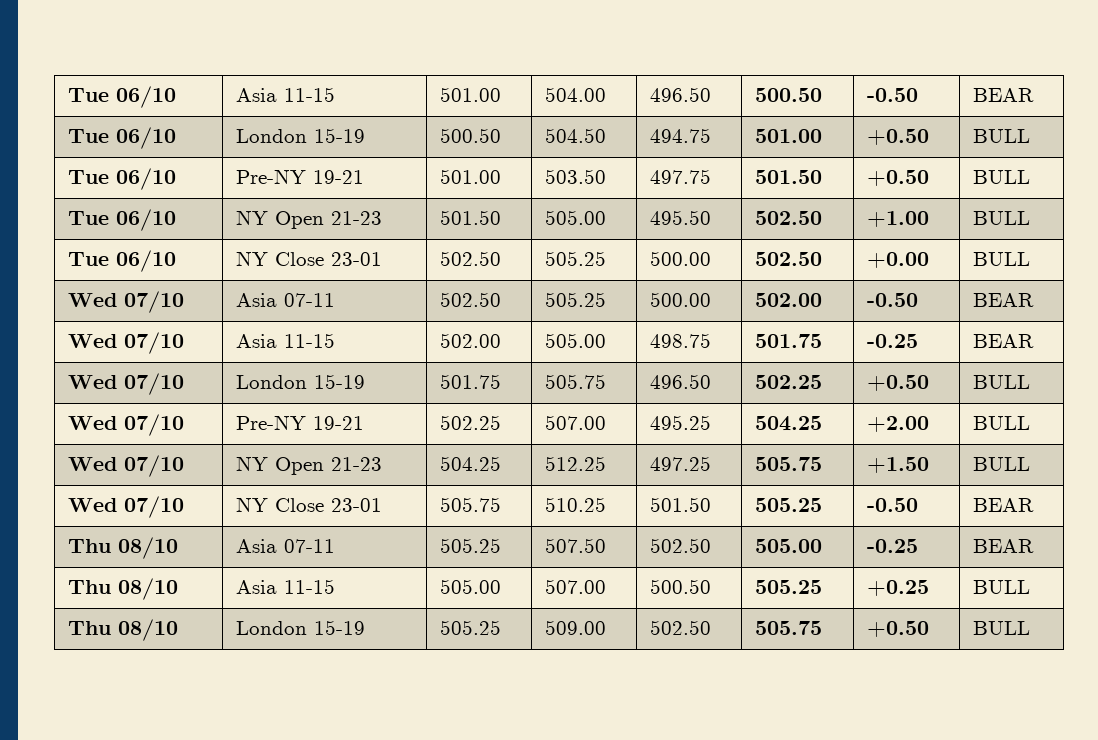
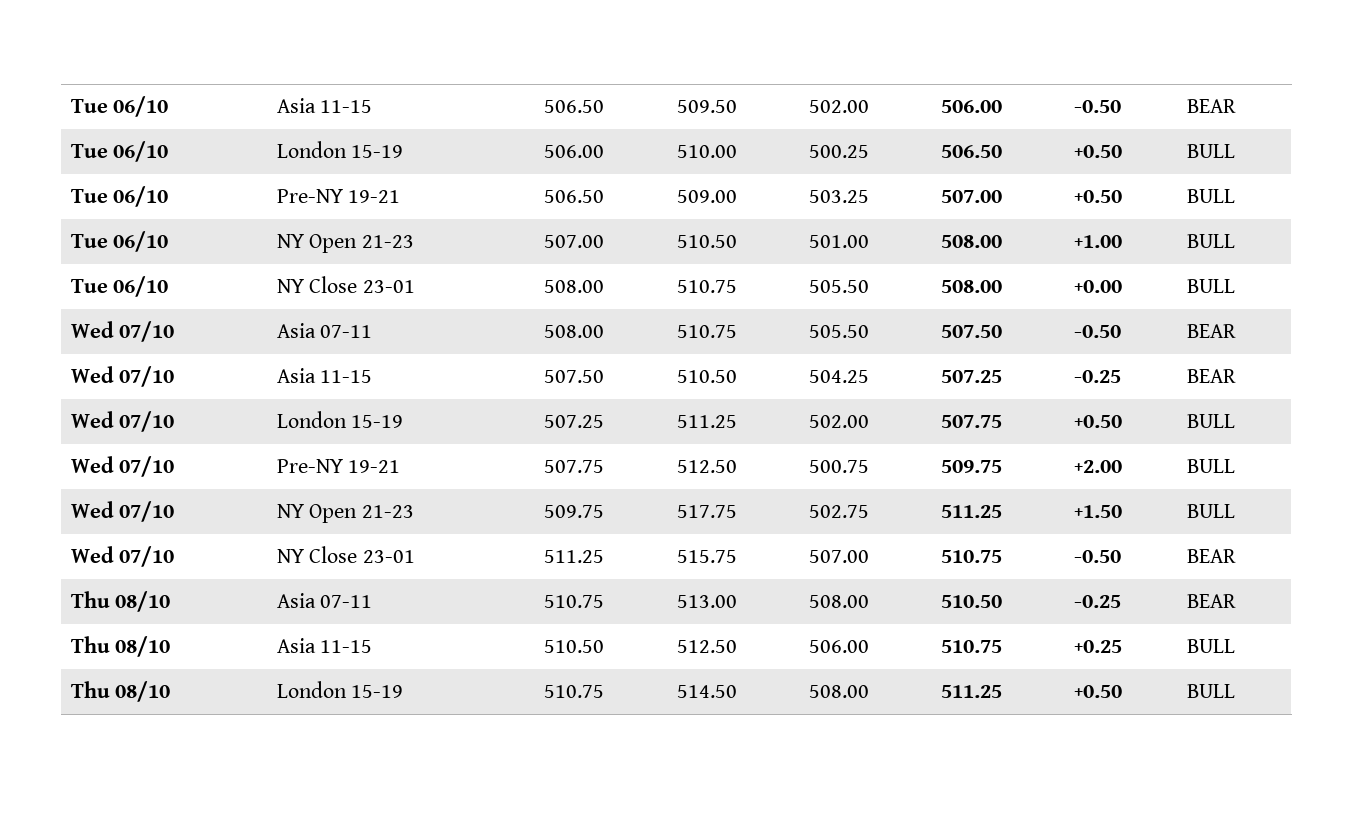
[440,87,502,102] [545,87,607,102] [650,87,712,102] [755,88,823,102] 501.00 | 504.00 | 496.50 | 500.50 -> [543,100,604,113] [676,100,737,113] [808,100,869,113] [940,100,1002,113] 506.50 | 509.50 | 502.00 | 506.00
[440,128,502,143] [545,128,607,143] [650,128,712,143] [755,129,823,143] 500.50 | 504.50 | 494.75 | 501.00 -> [543,145,604,158] [676,145,737,158] [808,145,869,158] [940,145,1002,158] 506.00 | 510.00 | 500.25 | 506.50
[440,169,502,184] [545,169,607,184] [650,169,712,184] [755,170,823,184] 501.00 | 503.50 | 497.75 | 501.50 -> [543,190,604,203] [676,190,737,203] [808,190,869,203] [940,190,1002,203] 506.50 | 509.00 | 503.25 | 507.00
[440,210,502,225] [545,210,607,225] [650,210,712,225] [755,211,823,225] 501.50 | 505.00 | 495.50 | 502.50 -> [543,235,604,248] [676,235,737,248] [808,235,869,248] [940,235,1002,248] 507.00 | 510.50 | 501.00 | 508.00
[440,251,502,266] [545,251,607,266] [650,251,712,266] [755,252,823,266] 502.50 | 505.25 | 500.00 | 502.50 -> [543,280,604,293] [676,280,737,293] [808,280,869,293] [940,280,1002,293] 508.00 | 510.75 | 505.50 | 508.00
[440,292,502,307] [545,292,607,307] [650,292,712,307] [755,293,823,307] 502.50 | 505.25 | 500.00 | 502.00 -> [543,325,604,338] [676,325,737,338] [808,325,869,338] [940,325,1002,338] 508.00 | 510.75 | 505.50 | 507.50
[440,333,502,348] [545,333,607,348] [650,333,712,348] [755,334,823,348] 502.00 | 505.00 | 498.75 | 501.75 -> [543,370,604,383] [676,370,737,383] [808,370,869,383] [940,370,1002,383] 507.50 | 510.50 | 504.25 | 507.25
[440,374,502,389] [545,374,607,389] [650,374,712,389] [755,375,823,389] 501.75 | 505.75 | 496.50 | 502.25 -> [543,415,604,428] [676,415,737,428] [808,415,869,428] [940,415,1002,428] 507.25 | 511.25 | 502.00 | 507.75
[440,415,502,430] [545,415,607,430] [650,415,712,430] [755,416,823,431] 502.25 | 507.00 | 495.25 | 504.25 -> [543,460,604,473] [676,460,737,473] [808,460,869,473] [940,460,1002,473] 507.75 | 512.50 | 500.75 | 509.75
[440,456,502,471] [545,456,607,471] [650,456,712,471] [755,457,823,471] 504.25 | 512.25 | 497.25 | 505.75 -> [543,505,604,518] [676,505,737,518] [808,505,869,518] [940,505,1002,518] 509.75 | 517.75 | 502.75 | 511.25
[440,497,502,512] [545,497,607,512] [650,497,712,512] [755,498,823,512] 505.75 | 510.25 | 501.50 | 505.25 -> [543,550,604,563] [676,550,737,563] [808,550,869,563] [940,550,1002,563] 511.25 | 515.75 | 507.00 | 510.75
[440,538,502,553] [545,538,607,553] [650,538,712,553] [755,539,823,553] 505.25 | 507.50 | 502.50 | 505.00 -> [543,595,604,608] [676,595,737,608] [808,595,869,608] [940,595,1002,608] 510.75 | 513.00 | 508.00 | 510.50
[440,579,502,594] [545,579,607,594] [650,579,712,594] [755,580,823,594] 505.00 | 507.00 | 500.50 | 505.25 -> [543,640,604,653] [676,640,737,653] [808,640,869,653] [940,640,1002,653] 510.50 | 512.50 | 506.00 | 510.75
[440,620,502,635] [545,620,607,635] [650,620,712,635] [755,621,823,635] 505.25 | 509.00 | 502.50 | 505.75 -> [543,685,604,698] [676,685,737,698] [808,685,869,698] [940,685,1002,698] 510.75 | 514.50 | 508.00 | 511.25

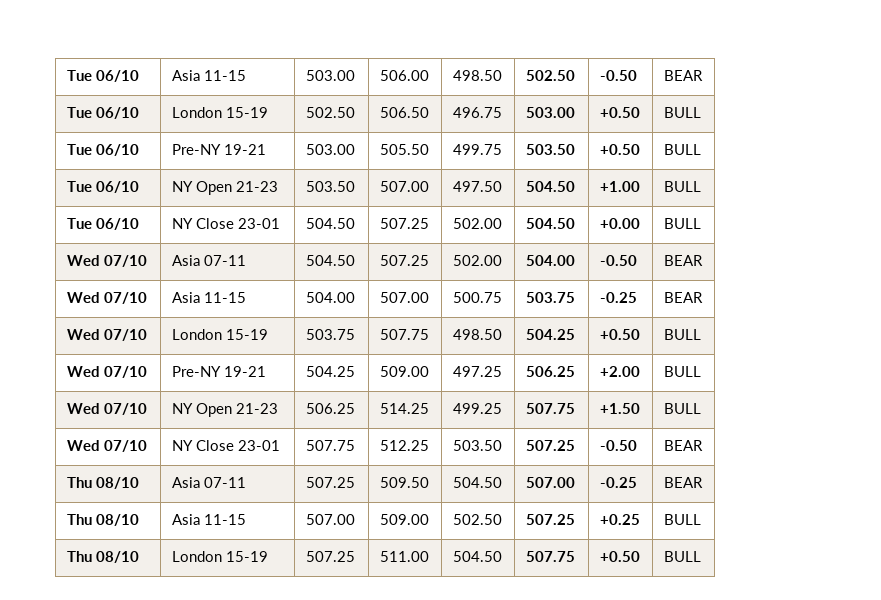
[543,100,604,113] [676,100,737,113] [808,100,869,113] [940,100,1002,113] 506.50 | 509.50 | 502.00 | 506.00 -> [305,70,355,81] [379,70,429,81] [452,70,502,81] [525,70,575,81] 503.00 | 506.00 | 498.50 | 502.50
[543,145,604,158] [676,145,737,158] [808,145,869,158] [940,145,1002,158] 506.00 | 510.00 | 500.25 | 506.50 -> [305,107,355,118] [379,107,429,118] [452,107,502,118] [525,107,575,118] 502.50 | 506.50 | 496.75 | 503.00
[543,190,604,203] [676,190,737,203] [808,190,869,203] [940,190,1002,203] 506.50 | 509.00 | 503.25 | 507.00 -> [305,144,355,155] [379,144,429,155] [452,144,502,155] [525,144,575,155] 503.00 | 505.50 | 499.75 | 503.50
[543,235,604,248] [676,235,737,248] [808,235,869,248] [940,235,1002,248] | 507.00 | 510.50 | 501.00 | 508.00 -> [305,181,355,192] [379,181,429,192] [452,181,502,192] [525,181,575,192] | 503.50 | 507.00 | 497.50 | 504.50
[543,280,604,293] [676,280,737,293] [808,280,869,293] [940,280,1002,293] 508.00 | 510.75 | 505.50 | 508.00 -> [305,218,355,229] [379,218,429,229] [452,218,502,229] [525,218,575,229] 504.50 | 507.25 | 502.00 | 504.50
[543,325,604,338] [676,325,737,338] [808,325,869,338] [940,325,1002,338] 508.00 | 510.75 | 505.50 | 507.50 -> [305,255,355,266] [379,255,429,266] [452,255,502,266] [525,255,575,266] 504.50 | 507.25 | 502.00 | 504.00
[543,370,604,383] [676,370,737,383] [808,370,869,383] [940,370,1002,383] 507.50 | 510.50 | 504.25 | 507.25 -> [305,292,355,303] [379,292,429,303] [452,292,502,303] [525,292,575,303] 504.00 | 507.00 | 500.75 | 503.75
[543,415,604,428] [676,415,737,428] [808,415,869,428] [940,415,1002,428] 507.25 | 511.25 | 502.00 | 507.75 -> [305,329,355,340] [379,329,429,340] [452,329,502,340] [525,329,575,340] 503.75 | 507.75 | 498.50 | 504.25
[543,460,604,473] [676,460,737,473] [808,460,869,473] [940,460,1002,473] 507.75 | 512.50 | 500.75 | 509.75 -> [305,366,355,377] [379,366,429,377] [452,366,502,377] [525,366,575,377] 504.25 | 509.00 | 497.25 | 506.25
[543,505,604,518] [676,505,737,518] [808,505,869,518] [940,505,1002,518] 509.75 | 517.75 | 502.75 | 511.25 -> [305,403,355,414] [379,403,429,414] [452,403,502,414] [525,403,575,414] 506.25 | 514.25 | 499.25 | 507.75
[543,550,604,563] [676,550,737,563] [808,550,869,563] [940,550,1002,563] 511.25 | 515.75 | 507.00 | 510.75 -> [305,440,355,451] [379,440,429,451] [452,440,502,451] [525,440,575,451] 507.75 | 512.25 | 503.50 | 507.25
[543,595,604,608] [676,595,737,608] [808,595,869,608] [940,595,1002,608] 510.75 | 513.00 | 508.00 | 510.50 -> [305,477,355,488] [379,477,429,488] [452,477,502,488] [525,477,575,488] 507.25 | 509.50 | 504.50 | 507.00
[543,640,604,653] [676,640,737,653] [808,640,869,653] [940,640,1002,653] 510.50 | 512.50 | 506.00 | 510.75 -> [305,514,355,525] [379,514,429,525] [452,514,502,525] [525,514,575,525] 507.00 | 509.00 | 502.50 | 507.25
[543,685,604,698] [676,685,737,698] [808,685,869,698] [940,685,1002,698] 510.75 | 514.50 | 508.00 | 511.25 -> [305,551,355,562] [379,551,429,562] [452,551,502,562] [525,551,575,562] 507.25 | 511.00 | 504.50 | 507.75

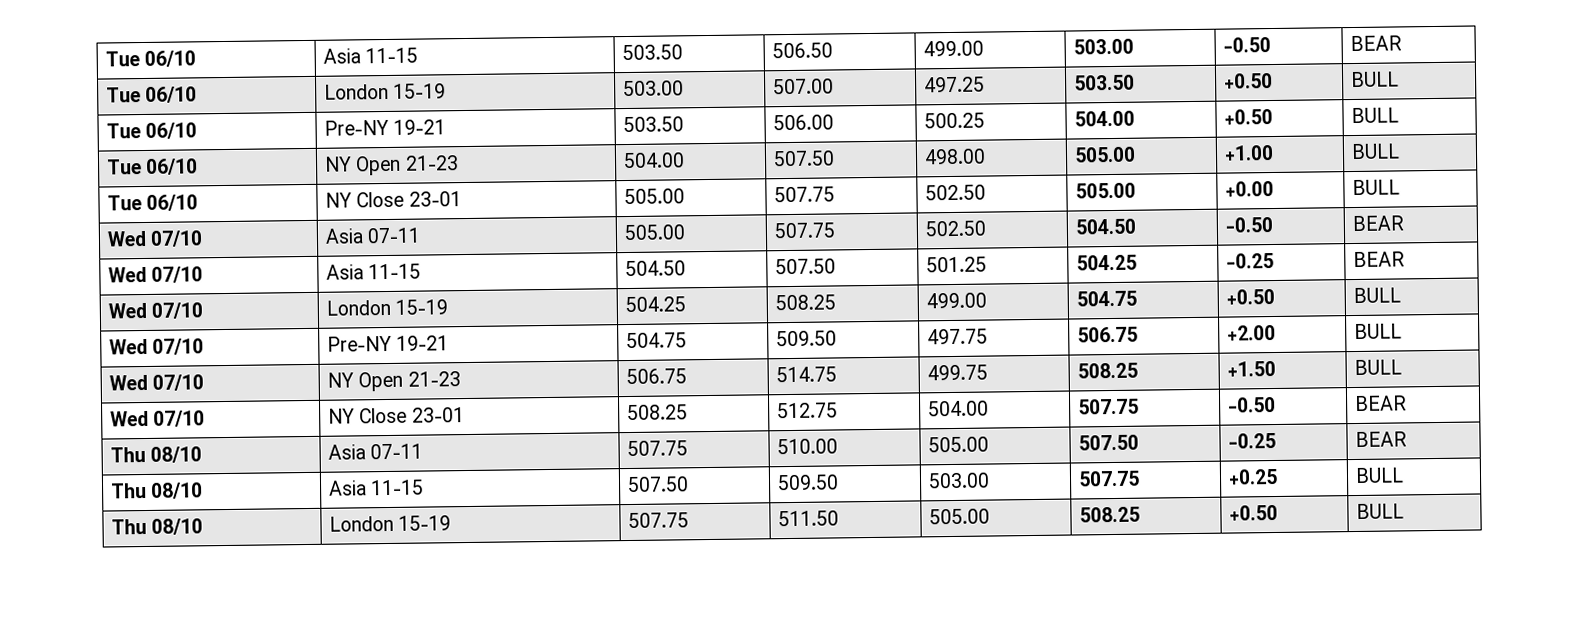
[305,70,355,81] [379,70,429,81] [452,70,502,81] [525,70,575,81] 503.00 | 506.00 | 498.50 | 502.50 -> [622,44,684,61] [772,42,834,59] [923,40,985,57] [1073,38,1135,55] 503.50 | 506.50 | 499.00 | 503.00
[305,107,355,118] [379,107,429,118] [452,107,502,118] [525,107,575,118] 502.50 | 506.50 | 496.75 | 503.00 -> [623,80,685,97] [773,78,835,95] [924,76,986,93] [1074,74,1136,91] 503.00 | 507.00 | 497.25 | 503.50
[305,144,355,155] [379,144,429,155] [452,144,502,155] [525,144,575,155] 503.00 | 505.50 | 499.75 | 503.50 -> [623,116,685,133] [773,114,835,131] [924,112,986,129] [1074,110,1136,127] 503.50 | 506.00 | 500.25 | 504.00
[305,181,355,192] [379,181,429,192] [452,181,502,192] [525,181,575,192] 503.50 | 507.00 | 497.50 | 504.50 -> [623,152,686,169] [773,150,836,167] [924,148,987,165] [1074,146,1137,163] 504.00 | 507.50 | 498.00 | 505.00
[305,218,355,229] [379,218,429,229] [452,218,502,229] [525,218,575,229] 504.50 | 507.25 | 502.00 | 504.50 -> [624,188,686,205] [774,186,836,203] [925,184,987,201] [1075,182,1137,199] 505.00 | 507.75 | 502.50 | 505.00
[305,255,355,266] [379,255,429,266] [452,255,502,266] [525,255,575,266] 504.50 | 507.25 | 502.00 | 504.00 -> [624,224,687,241] [774,222,837,239] [925,220,987,237] [1075,218,1137,235] 505.00 | 507.75 | 502.50 | 504.50
[305,292,355,303] [379,292,429,303] [452,292,502,303] [525,292,575,303] 504.00 | 507.00 | 500.75 | 503.75 -> [625,260,687,277] [775,258,837,275] [926,256,988,273] [1076,254,1138,271] 504.50 | 507.50 | 501.25 | 504.25
[305,329,355,340] [379,329,429,340] [452,329,502,340] [525,329,575,340] 503.75 | 507.75 | 498.50 | 504.25 -> [625,296,687,313] [775,294,837,311] [926,292,988,309] [1076,290,1138,307] 504.25 | 508.25 | 499.00 | 504.75
[305,366,355,377] [379,366,429,377] [452,366,502,377] [525,366,575,377] 504.25 | 509.00 | 497.25 | 506.25 -> [626,332,688,349] [776,330,838,347] [927,328,989,345] [1077,326,1139,343] 504.75 | 509.50 | 497.75 | 506.75
[305,403,355,414] [379,403,429,414] [452,403,502,414] [525,403,575,414] 506.25 | 514.25 | 499.25 | 507.75 -> [626,368,688,385] [776,366,838,383] [927,364,989,381] [1077,362,1139,379] 506.75 | 514.75 | 499.75 | 508.25
[305,440,355,451] [379,440,429,451] [452,440,502,451] [525,440,575,451] 507.75 | 512.25 | 503.50 | 507.25 -> [627,404,689,421] [777,402,839,419] [928,400,990,417] [1078,398,1140,415] 508.25 | 512.75 | 504.00 | 507.75
[305,477,355,488] [379,477,429,488] [452,477,502,488] [525,477,575,488] 507.25 | 509.50 | 504.50 | 507.00 -> [627,440,689,457] [777,438,839,455] [928,436,990,453] [1078,434,1140,451] 507.75 | 510.00 | 505.00 | 507.50
[305,514,355,525] [379,514,429,525] [452,514,502,525] [525,514,575,525] 507.00 | 509.00 | 502.50 | 507.25 -> [627,476,690,493] [777,474,840,491] [928,472,991,489] [1078,470,1141,487] 507.50 | 509.50 | 503.00 | 507.75
[305,551,355,562] [379,551,429,562] [452,551,502,562] [525,551,575,562] 507.25 | 511.00 | 504.50 | 507.75 -> [628,512,690,529] [778,510,840,527] [929,508,991,525] [1079,506,1141,523] 507.75 | 511.50 | 505.00 | 508.25

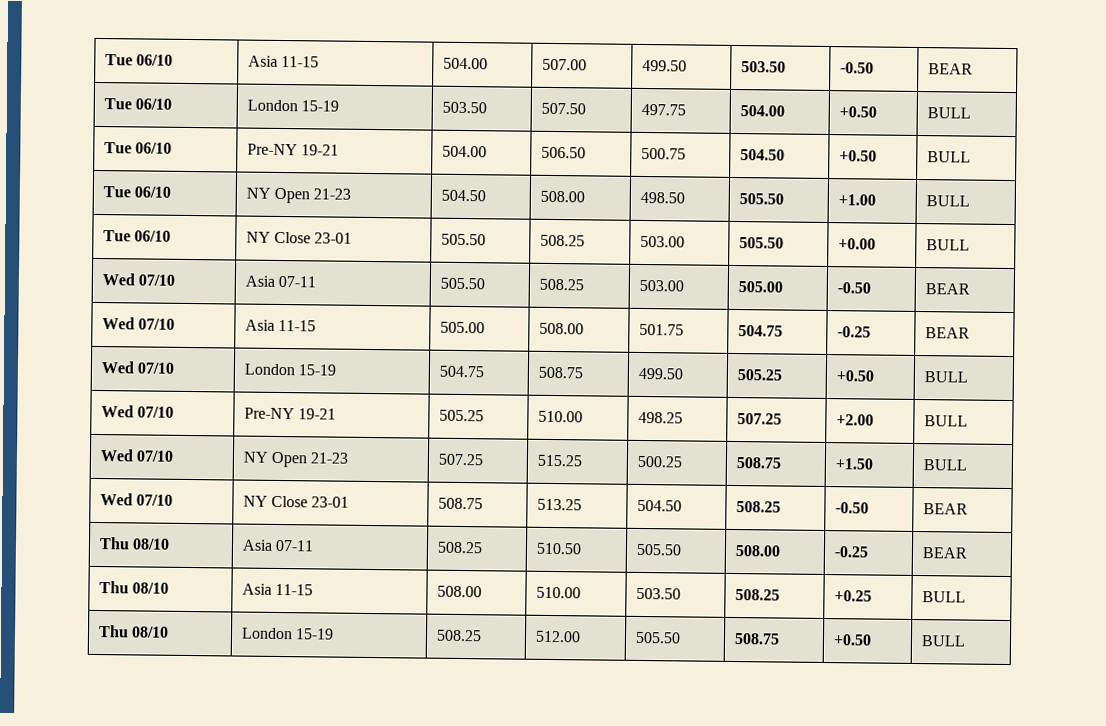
[622,44,684,61] [772,42,834,59] [923,40,985,57] [1073,38,1135,55] 503.50 | 506.50 | 499.00 | 503.00 -> [442,57,488,70] [541,58,587,71] [641,59,687,72] [740,61,786,73] 504.00 | 507.00 | 499.50 | 503.50
[623,80,685,97] [773,78,835,95] [924,76,986,93] [1074,74,1136,91] 503.00 | 507.00 | 497.25 | 503.50 -> [441,101,487,114] [540,102,586,115] [640,103,686,116] [739,105,785,117] 503.50 | 507.50 | 497.75 | 504.00
[623,116,685,133] [773,114,835,131] [924,112,986,129] [1074,110,1136,127] 503.50 | 506.00 | 500.25 | 504.00 -> [441,145,487,158] [540,146,586,159] [640,147,686,160] [739,149,785,161] 504.00 | 506.50 | 500.75 | 504.50
[623,152,686,169] [773,150,836,167] [924,148,987,165] [1074,146,1137,163] 504.00 | 507.50 | 498.00 | 505.00 -> [440,189,486,202] [539,190,585,203] [639,191,685,204] [738,193,784,205] 504.50 | 508.00 | 498.50 | 505.50
[624,188,686,205] [774,186,836,203] [925,184,987,201] [1075,182,1137,199] 505.00 | 507.75 | 502.50 | 505.00 -> [440,233,486,246] [539,234,585,247] [639,235,685,248] [738,237,784,249] 505.50 | 508.25 | 503.00 | 505.50
[624,224,687,241] [774,222,837,239] [925,220,987,237] [1075,218,1137,235] 505.00 | 507.75 | 502.50 | 504.50 -> [439,277,485,290] [538,278,584,291] [638,279,684,292] [737,281,783,293] 505.50 | 508.25 | 503.00 | 505.00
[625,260,687,277] [775,258,837,275] [926,256,988,273] [1076,254,1138,271] 504.50 | 507.50 | 501.25 | 504.25 -> [439,321,485,334] [538,322,584,335] [638,323,684,336] [737,325,783,337] 505.00 | 508.00 | 501.75 | 504.75
[625,296,687,313] [775,294,837,311] [926,292,988,309] [1076,290,1138,307] 504.25 | 508.25 | 499.00 | 504.75 -> [438,365,484,378] [537,366,583,379] [637,367,683,380] [736,369,782,381] 504.75 | 508.75 | 499.50 | 505.25
[626,332,688,349] [776,330,838,347] [927,328,989,345] [1077,326,1139,343] 504.75 | 509.50 | 497.75 | 506.75 -> [438,409,484,422] [537,410,583,423] [637,411,683,424] [736,413,782,425] 505.25 | 510.00 | 498.25 | 507.25
[626,368,688,385] [776,366,838,383] [927,364,989,381] [1077,362,1139,379] 506.75 | 514.75 | 499.75 | 508.25 -> [437,453,483,466] [536,454,582,467] [636,455,682,468] [735,457,781,469] 507.25 | 515.25 | 500.25 | 508.75
[627,404,689,421] [777,402,839,419] [928,400,990,417] [1078,398,1140,415] 508.25 | 512.75 | 504.00 | 507.75 -> [437,497,483,510] [536,498,582,511] [636,499,682,512] [735,501,781,513] 508.75 | 513.25 | 504.50 | 508.25
[627,440,689,457] [777,438,839,455] [928,436,990,453] [1078,434,1140,451] 507.75 | 510.00 | 505.00 | 507.50 -> [436,541,483,554] [535,542,582,555] [635,543,682,556] [734,545,781,557] 508.25 | 510.50 | 505.50 | 508.00
[627,476,690,493] [777,474,840,491] [928,472,991,489] [1078,470,1141,487] 507.50 | 509.50 | 503.00 | 507.75 -> [436,585,482,598] [535,586,581,599] [635,587,681,600] [734,589,780,601] 508.00 | 510.00 | 503.50 | 508.25
[628,512,690,529] [778,510,840,527] [929,508,991,525] [1079,506,1141,523] 507.75 | 511.50 | 505.00 | 508.25 -> [435,629,482,642] [534,630,581,643] [634,631,681,644] [733,633,780,645] 508.25 | 512.00 | 505.50 | 508.75

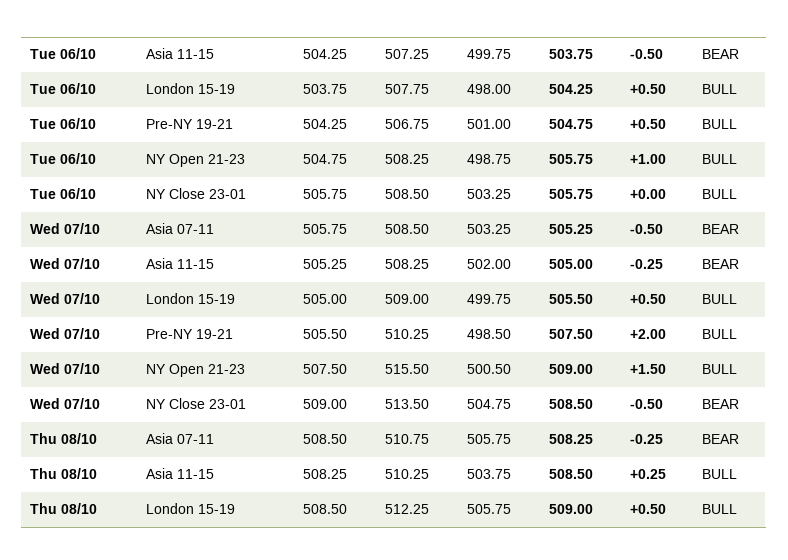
[442,57,488,70] [541,58,587,71] [641,59,687,72] [740,61,786,73] 504.00 | 507.00 | 499.50 | 503.50 -> [302,49,347,59] [384,49,429,59] [466,49,511,59] [548,49,593,59] 504.25 | 507.25 | 499.75 | 503.75
[441,101,487,114] [540,102,586,115] [640,103,686,116] [739,105,785,117] 503.50 | 507.50 | 497.75 | 504.00 -> [302,84,347,94] [384,84,429,94] [466,84,511,94] [548,84,593,94] 503.75 | 507.75 | 498.00 | 504.25
[441,145,487,158] [540,146,586,159] [640,147,686,160] [739,149,785,161] 504.00 | 506.50 | 500.75 | 504.50 -> [302,119,347,129] [384,119,429,129] [466,119,511,129] [548,119,593,129] 504.25 | 506.75 | 501.00 | 504.75
[440,189,486,202] [539,190,585,203] [639,191,685,204] [738,193,784,205] 504.50 | 508.00 | 498.50 | 505.50 -> [302,154,347,164] [384,154,429,164] [466,154,511,164] [548,154,593,164] 504.75 | 508.25 | 498.75 | 505.75
[440,233,486,246] [539,234,585,247] [639,235,685,248] [738,237,784,249] 505.50 | 508.25 | 503.00 | 505.50 -> [302,189,347,199] [384,189,429,199] [466,189,511,199] [548,189,593,199] 505.75 | 508.50 | 503.25 | 505.75
[439,277,485,290] [538,278,584,291] [638,279,684,292] [737,281,783,293] 505.50 | 508.25 | 503.00 | 505.00 -> [302,224,347,234] [384,224,429,234] [466,224,511,234] [548,224,593,234] 505.75 | 508.50 | 503.25 | 505.25
[439,321,485,334] [538,322,584,335] [638,323,684,336] [737,325,783,337] 505.00 | 508.00 | 501.75 | 504.75 -> [302,259,347,269] [384,259,429,269] [466,259,511,269] [548,259,593,269] 505.25 | 508.25 | 502.00 | 505.00
[438,365,484,378] [537,366,583,379] [637,367,683,380] [736,369,782,381] 504.75 | 508.75 | 499.50 | 505.25 -> [302,294,347,304] [384,294,429,304] [466,294,511,304] [548,294,593,304] 505.00 | 509.00 | 499.75 | 505.50
[438,409,484,422] [537,410,583,423] [637,411,683,424] [736,413,782,425] 505.25 | 510.00 | 498.25 | 507.25 -> [302,329,347,339] [384,329,429,339] [466,329,511,339] [548,329,593,339] 505.50 | 510.25 | 498.50 | 507.50
[437,453,483,466] [536,454,582,467] [636,455,682,468] [735,457,781,469] 507.25 | 515.25 | 500.25 | 508.75 -> [302,364,347,374] [384,364,429,374] [466,364,511,374] [548,364,593,374] 507.50 | 515.50 | 500.50 | 509.00
[437,497,483,510] [536,498,582,511] [636,499,682,512] [735,501,781,513] 508.75 | 513.25 | 504.50 | 508.25 -> [302,399,347,409] [384,399,429,409] [466,399,511,409] [548,399,593,409] 509.00 | 513.50 | 504.75 | 508.50
[436,541,483,554] [535,542,582,555] [635,543,682,556] [734,545,781,557] 508.25 | 510.50 | 505.50 | 508.00 -> [302,434,347,444] [384,434,429,444] [466,434,511,444] [548,434,593,444] 508.50 | 510.75 | 505.75 | 508.25
[436,585,482,598] [535,586,581,599] [635,587,681,600] [734,589,780,601] 508.00 | 510.00 | 503.50 | 508.25 -> [302,469,347,479] [384,469,429,479] [466,469,511,479] [548,469,593,479] 508.25 | 510.25 | 503.75 | 508.50
[435,629,482,642] [534,630,581,643] [634,631,681,644] [733,633,780,645] 508.25 | 512.00 | 505.50 | 508.75 -> [302,504,347,514] [384,504,429,514] [466,504,511,514] [548,504,593,514] 508.50 | 512.25 | 505.75 | 509.00

